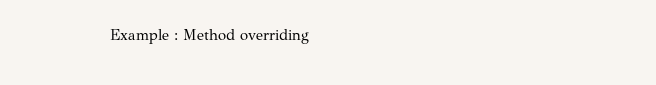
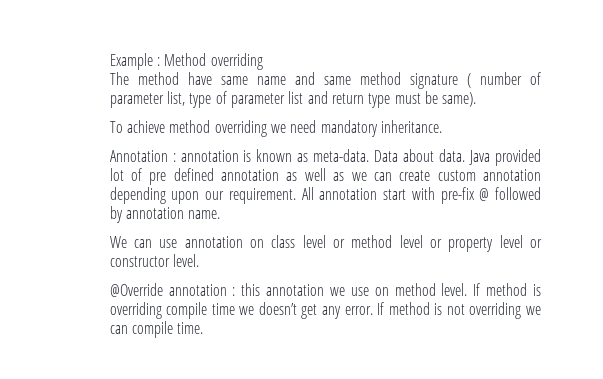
(309, 36) none -> [109,72,541,89] [109,91,477,108] [109,120,442,137] [109,149,541,166] [109,168,542,185] [109,187,541,204] [109,206,221,223] [109,235,542,252] [109,254,199,267] [109,283,542,297] [109,302,542,319] [109,321,204,338] // The method have same name and same method signature ( number of parameter list, type of parameter list and return type must be same). // To achieve method overriding we need mandatory inheritance. // Annotation : annotation is known as meta-data. Data about data. Java provided lot of pre defined annotation as well as we can create custom annotation depending upon our requirement. All annotation start with pre-fix @ followed by annotation name. // We can use annotation on class level or method level or property level or constructor level. // @Override annotation : this annotation we use on method level. If method is overriding compile time we doesn’t get any error. If method is not overriding we can compile time.

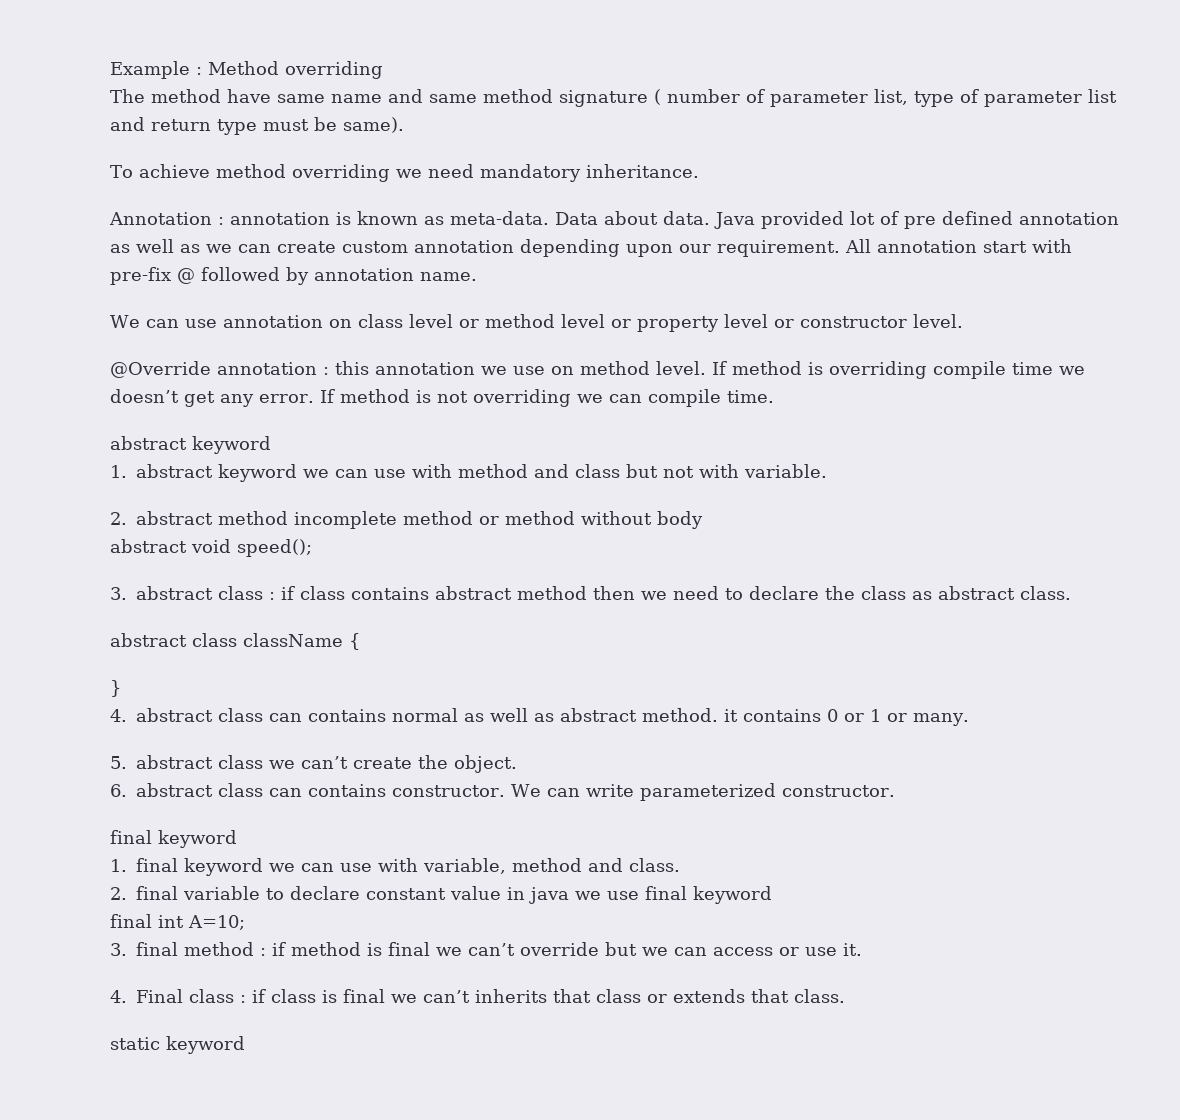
(204, 328) none -> [109,436,271,454] [109,464,827,482] [109,511,703,529] [109,539,312,557] [109,586,1071,600] [109,633,360,650] [109,680,121,697] [109,708,969,726] [109,755,517,773] [109,783,895,801] [109,830,237,848] [109,858,680,876] [109,886,772,904] [109,914,245,930] [109,942,862,956] [109,989,845,1003] [109,1036,245,1054] // abstract keyword // 1. abstract keyword we can use with method and class but not with variable. // 2. abstract method incomplete method or method without body // abstract void speed(); // 3. abstract class : if class contains abstract method then we need to declare the class as abstract class. // abstract class className { // } // 4. abstract class can contains normal as well as abstract method. it contains 0 or 1 or many. // 5. abstract class we can’t create the object. // 6. abstract class can contains constructor. We can write parameterized constructor. // final keyword // 1. final keyword we can use with variable, method and class. // 2. final variable to declare constant value in java we use final keyword // final int A=10; // 3. final method : if method is final we can’t override but we can access or use it. // 4. Final class : if class is final we can’t inherits that class or extends that class. // static keyword

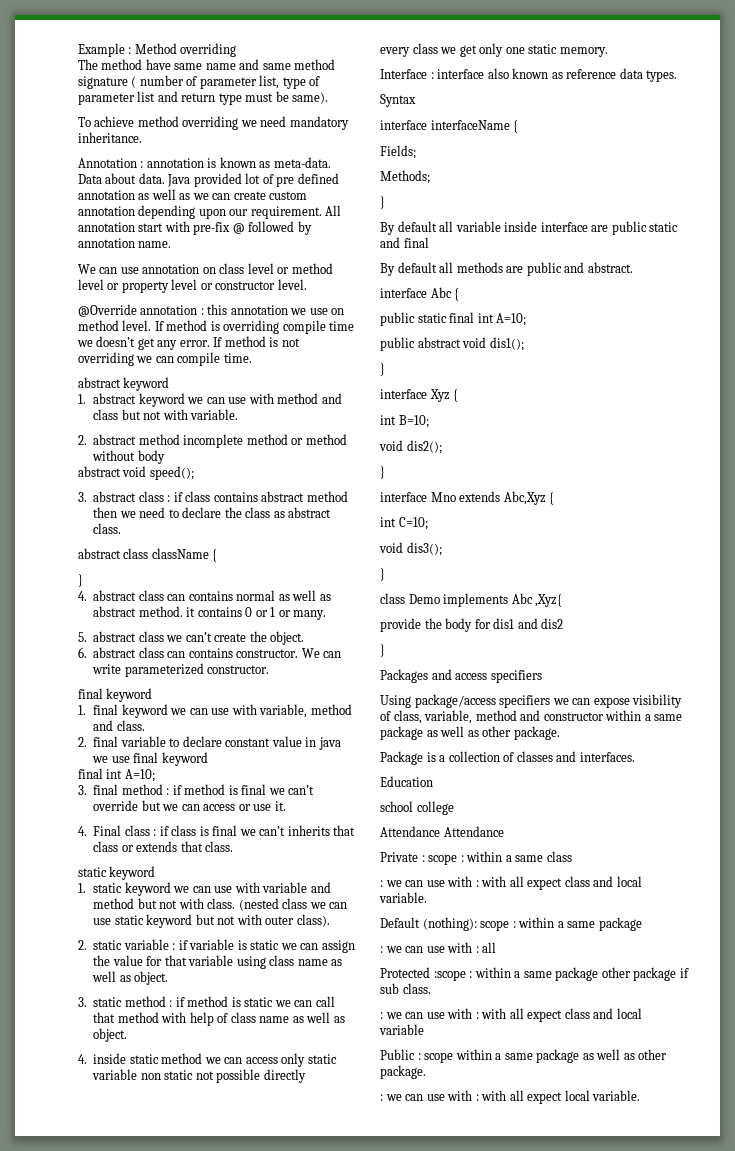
(245, 1045) none -> [77,882,331,896] [93,898,348,911] [93,914,330,928] [77,939,355,953] [93,955,343,969] [92,971,169,985] [77,996,335,1007] [93,1012,345,1026] [93,1028,128,1042] [77,1053,337,1067] [92,1069,306,1083] [380,43,608,57] [380,68,678,82] [380,94,416,107] [380,120,519,133] [380,145,416,159] [380,170,430,184] [380,196,385,209] [380,221,679,235] [380,237,429,248] [380,262,633,276] [380,287,460,301] [380,312,527,326] [380,337,524,351] [380,363,385,376] [380,389,459,402] [380,415,429,428] [379,440,442,454] [380,466,385,479] [380,491,555,505] [380,517,428,530] [379,542,442,556] [380,568,385,581] [380,593,563,607] [380,618,564,632] [380,644,385,657] [380,669,542,683] [380,694,683,708] [380,710,683,724] [380,726,560,740] [380,751,635,765] [380,776,433,787] [380,801,454,815] [380,826,504,837] [380,851,572,865] [380,876,642,890] [379,892,427,903] [380,917,642,931] [380,942,497,953] [380,967,689,981] [380,983,431,994] [380,1008,642,1022] [379,1024,424,1035] [380,1049,668,1063] [380,1065,426,1079] [380,1090,641,1104] // 1. static keyword we can use with variable and method but not with class. (nested class we can use static keyword but not with outer class). // 2. static variable : if variable is static we can assign the value for that variable using class name as well as object. // 3. static method : if method is static we can call that method with help of class name as well as object. // 4. inside static method we can access only static variable non static not possible directly // every class we get only one static memory. // Interface : interface also known as reference data types. // Syntax // interface interfaceName { // Fields; // Methods; // } // By default all variable inside interface are public static and final // By default all methods are public and abstract. // interface Abc { // public static final int A=10; // public abstract void dis1(); // } // interface Xyz { // int B=10; // void dis2(); // } // interface Mno extends Abc,Xyz { // int C=10; // void dis3(); // } // class Demo implements Abc ,Xyz{ // provide the body for dis1 and dis2 // } // Packages and access specifiers // Using package/access specifiers we can expose visibility of class, variable, method and constructor within a same package as well as other package. // Package is a collection of classes and interfaces. // Education // school college // Attendance Attendance // Private : scope : within a same class // : we can use with : with all expect class and local variable. // Default (nothing): scope : within a same package // : we can use with : all // Protected :scope : within a same package other package if sub class. // : we can use with : with all expect class and local variable // Public : scope within a same package as well as other package. // : we can use with : with all expect local variable.

